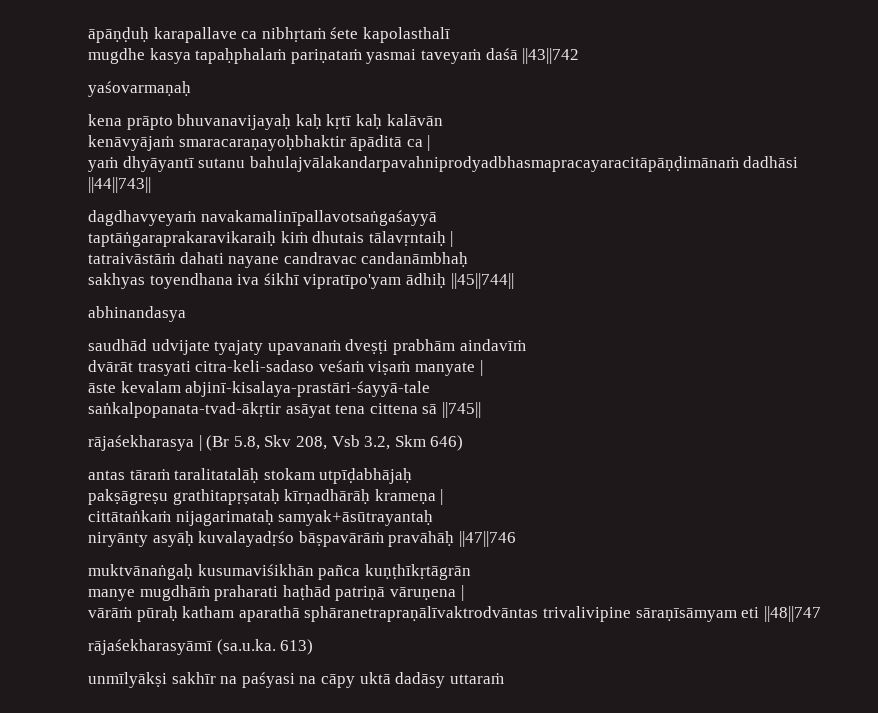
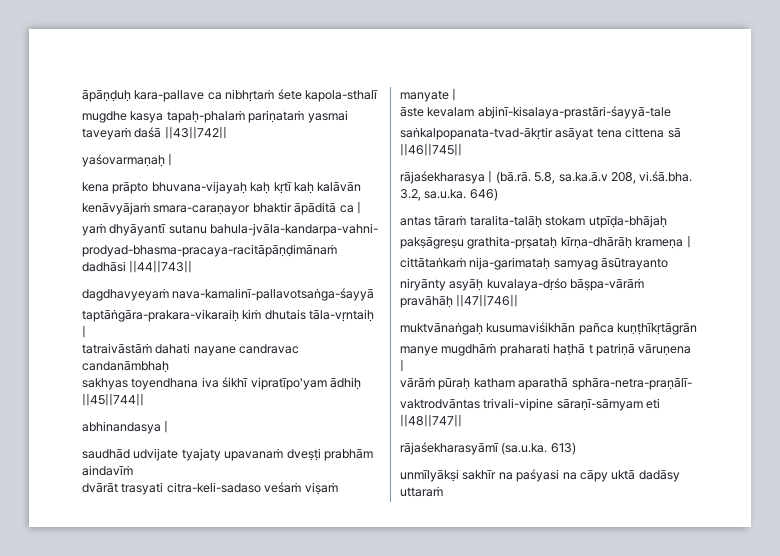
[153,27,237,43] karapallave -> [134,90,205,102] kara-pallave
[362,27,450,43] kapolasthalī -> [304,90,378,102] kapola-sthalī
[195,48,287,64] tapaḥphalaṁ -> [166,110,245,123] tapaḥ-phalaṁ
[522,48,580,64] ||43||742 -> [164,126,227,139] ||43||742||
(191, 89) none -> [168,153,173,166] |
[177,114,292,130] bhuvanavijayaḥ -> [151,181,247,194] bhuvana-vijayaḥ
[178,135,346,151] smaracaraṇayoḥbhaktir -> [153,202,292,215] smara-caraṇayor bhaktir
[249,156,739,172] bahulajvālakandarpavahniprodyadbhasmapracayaracitāpāṇḍimānaṁ -> [210,223,379,236] [82,244,337,257] bahula-jvāla-kandarpa-vahni- // prodyad-bhasma-pracaya-racitāpāṇḍimānaṁ
[200,210,437,226] [88,231,276,247] navakamalinīpallavotsaṅgaśayyā // taptāṅgaraprakaravikaraiḥ -> [172,288,375,301] [82,309,239,322] nava-kamalinī-pallavotsaṅga-śayyā // taptāṅgāra-prakara-vikaraiḥ
[368,231,446,246] tālavṛntaiḥ -> [309,309,375,322] tāla-vṛntaiḥ
(186, 314) none -> [164,420,169,433] |
[441,402,481,418] ||745|| -> [400,143,462,156] ||46||745||
[206,435,426,451] (Br 5.8, Skv 208, Vsb 3.2, Skm -> [495,171,693,184] [400,189,467,201] (bā.rā. 5.8, sa.ka.ā.v 208, vi.śā.bha. 3.2, sa.u.ka.
[174,468,413,484] taralitatalāḥ stokam utpīḍabhājaḥ -> [469,215,667,228] taralita-talāḥ stokam utpīḍa-bhājaḥ
[172,489,371,505] grathitapṛṣataḥ kīrṇadhārāḥ -> [467,236,632,249] grathita-pṛṣataḥ kīrṇa-dhārāḥ
[175,510,434,526] nijagarimataḥ samyak+āsūtrayantaḥ -> [469,257,669,270] nija-garimataḥ samyag āsūtrayanto
[198,531,516,547] kuvalayadṛśo bāṣpavārāṁ pravāhāḥ ||47||746 -> [486,278,645,291] [400,294,519,308] kuvalaya-dṛśo bāṣpa-vārāṁ pravāhāḥ ||47||746||
[282,585,331,600] haṭhād -> [553,344,593,356] haṭhā t
[304,606,821,622] sphāranetrapraṇālīvaktrodvāntas trivalivipine sāraṇīsāmyam eti ||48||747 -> [571,378,692,390] [400,398,661,411] [400,414,462,427] sphāra-netra-praṇālī- // vaktrodvāntas trivali-vipine sāraṇī-sāmyam eti ||48||747||

